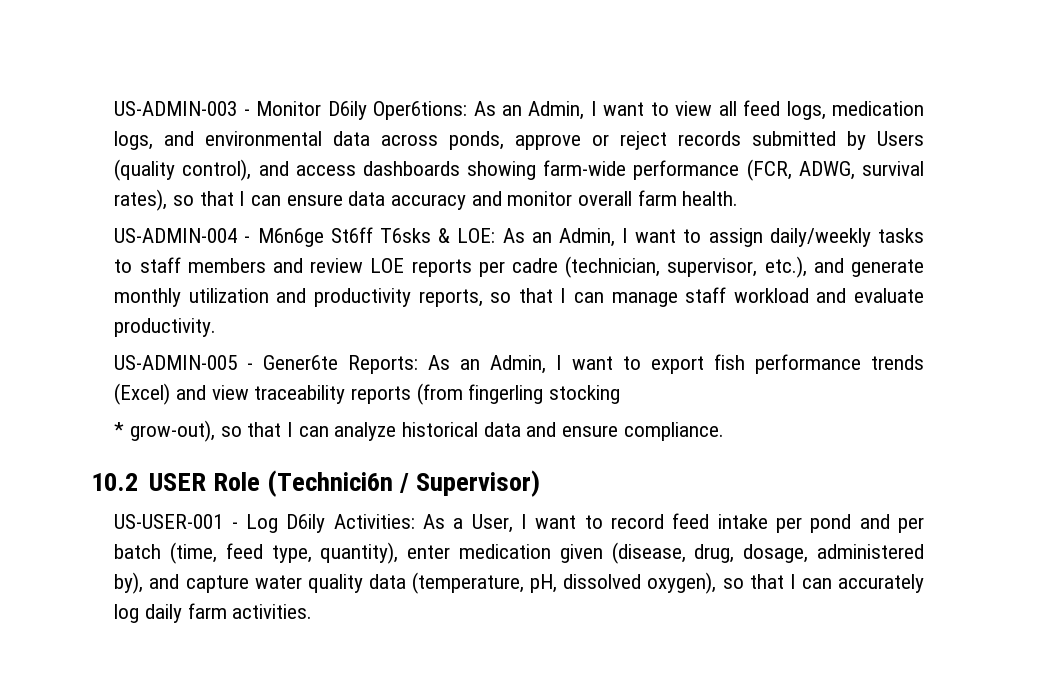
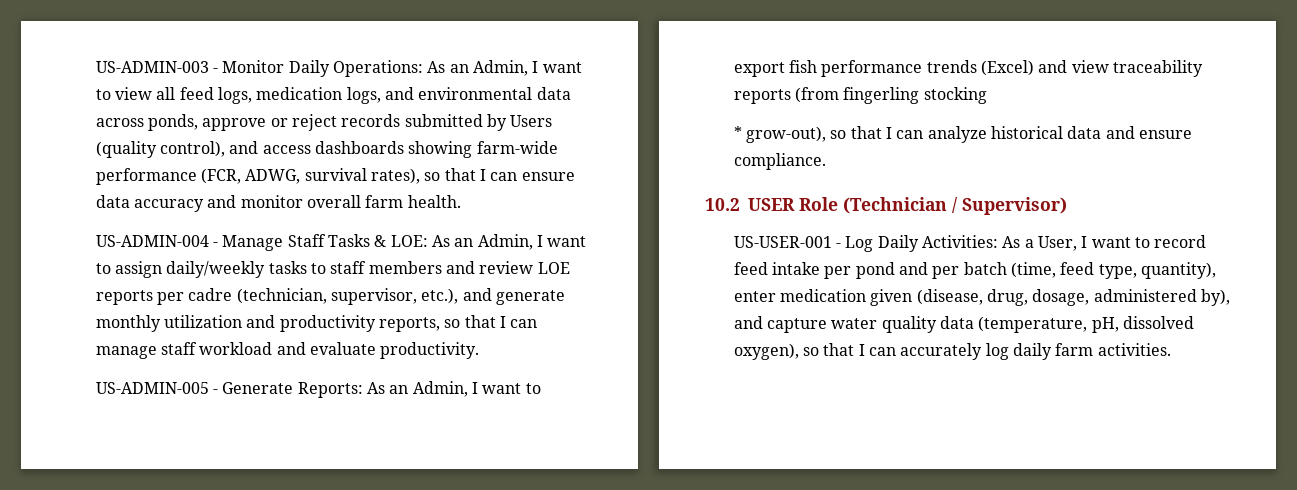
[327,101,468,120] D6ily Oper6tions: -> [288,60,424,77] Daily Operations:
[257,227,432,247] M6n6ge St6ff T6sks -> [222,234,371,251] Manage Staff Tasks
[263,355,339,370] Gener6te -> [222,382,294,394] Generate
[266,470,393,497] (Technici6n -> [843,197,947,214] (Technician
[286,514,326,533] D6ily -> [877,235,919,252] Daily

